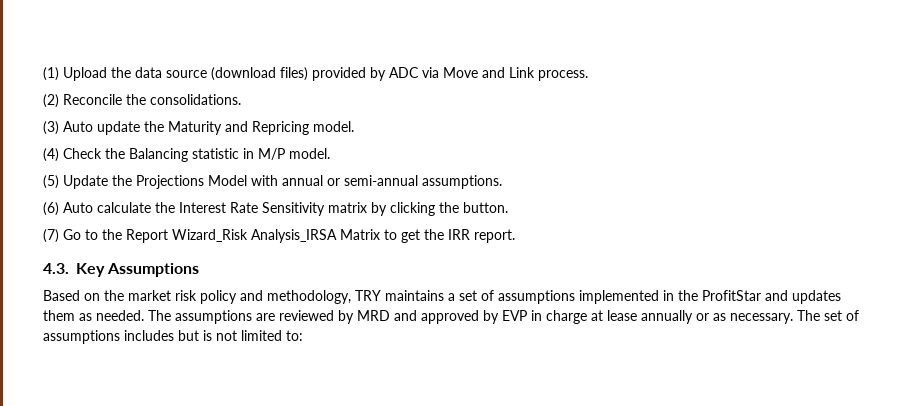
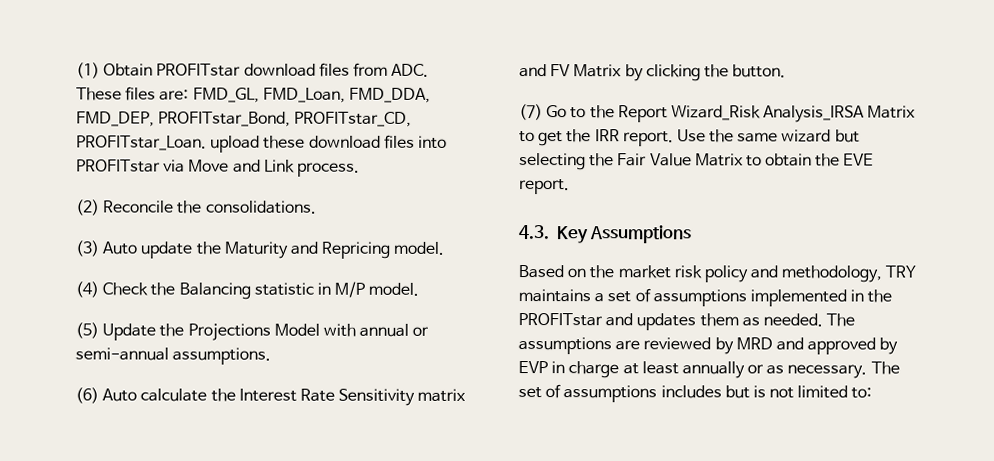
[63,67,419,81] Upload the data source (download files) provided by ADC -> [103,62,430,77] [76,86,431,103] [76,111,413,127] [76,134,447,153] [76,159,161,173] Obtain PROFITstar download files from ADC. These files are: FMD_GL, FMD_Loan, FMD_DDA, FMD_DEP, PROFITstar_Bond, PROFITstar_CD, PROFITstar_Loan. upload these download files into PROFITstar
(367, 207) none -> [519,64,623,78] and FV Matrix
(515, 236) none -> [676,129,860,143] [519,153,875,171] [519,179,570,195] Use the same wizard but selecting the Fair Value Matrix to obtain the EVE report.
[702,290,761,301] ProfitStar -> [518,313,603,327] PROFITstar
[607,310,637,321] lease -> [641,361,679,375] least

